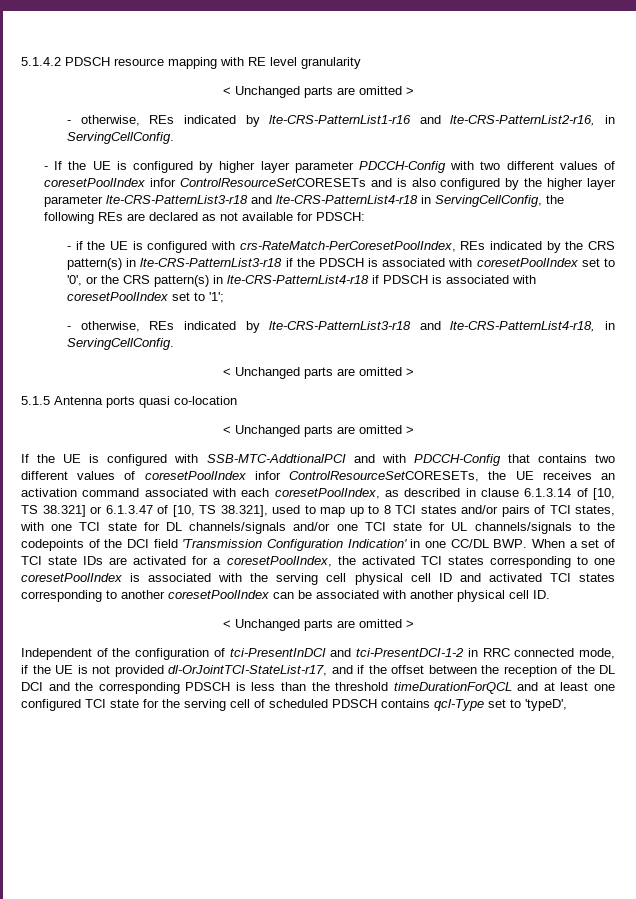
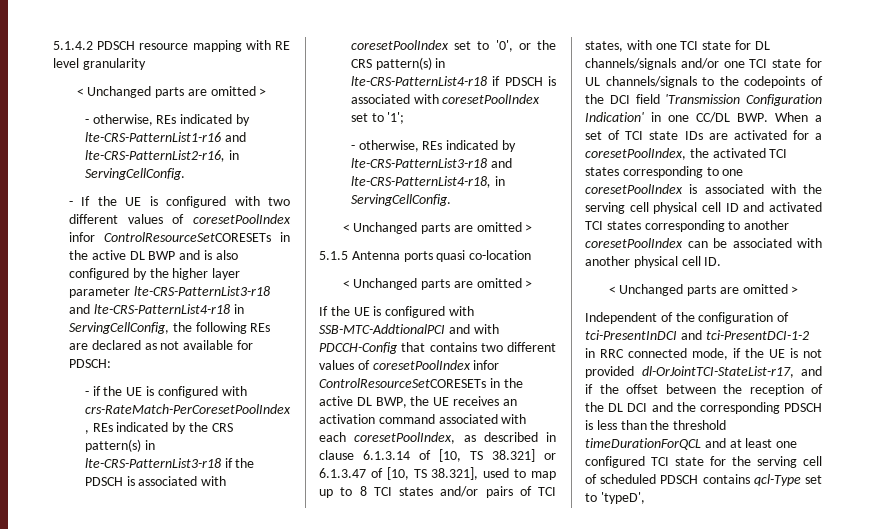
[199,161,447,173] by higher layer parameter PDCCH-Config -> (227, 202) none
(366, 182) none -> [280,232,290,242] [68,250,176,260] in the active DL BWP
[289,471,480,482] ControlResourceSetCORESETs, -> [319,378,523,388] [319,396,407,408] ControlResourceSetCORESETs in the active DL BWP,

